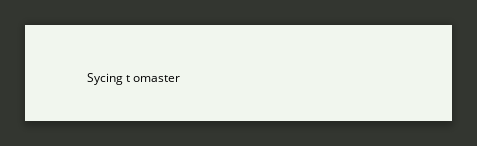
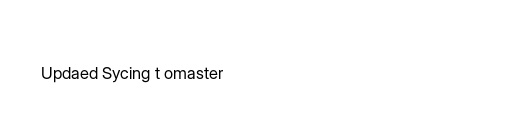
(87, 79) none -> [41,67,98,83] Updaed

